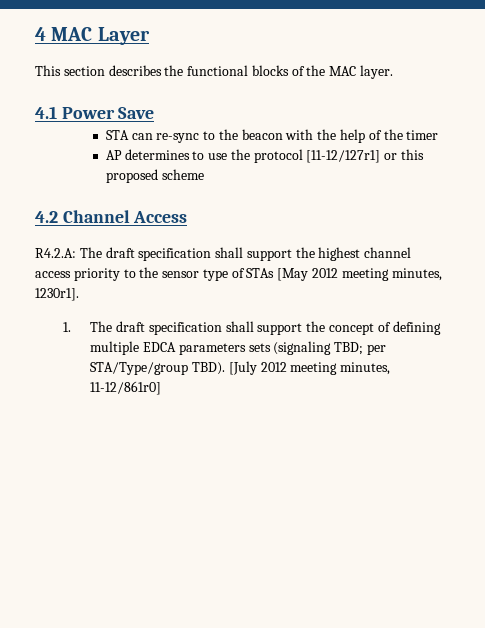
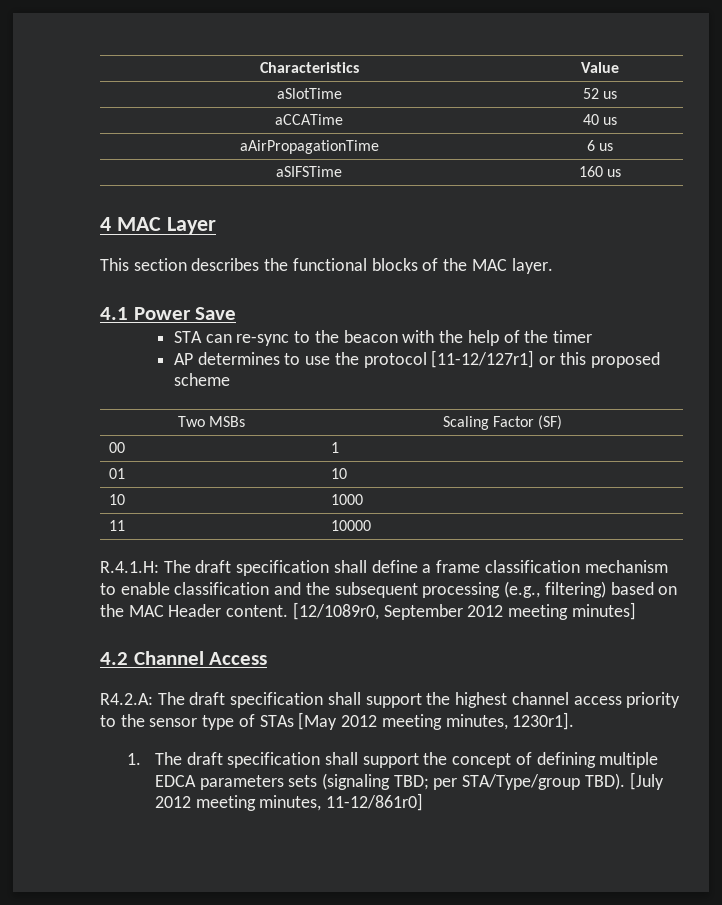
(35, 34) none -> [259,62,359,73] [581,62,619,73] [276,88,342,99] [582,88,618,99] [275,114,343,125] [582,114,618,125] [239,140,379,154] [586,140,614,151] [276,166,342,177] [578,166,622,177] Characteristics | Value // aSlotTime | 52 us // aCCATime | 40 us // aAirPropagationTime | 6 us // aSIFSTime | 160 us //
(204, 174) none -> [177,416,246,427] [442,415,563,430] [108,442,125,453] [330,442,339,453] [108,468,125,479] [330,468,347,479] [108,494,125,505] [330,494,363,505] [108,520,125,531] [330,520,371,531] [100,560,668,576] [100,581,678,598] [100,602,636,620] // Two MSBs | Scaling Factor (SF) // 00 | 1 // 01 | 10 // 10 | 1000 // 11 | 10000 // R.4.1.H: The draft specification shall define a frame classification mechanism to enable classification and the subsequent processing (e.g., filtering) based on the MAC Header content. [12/1089r0, September 2012 meeting minutes]

